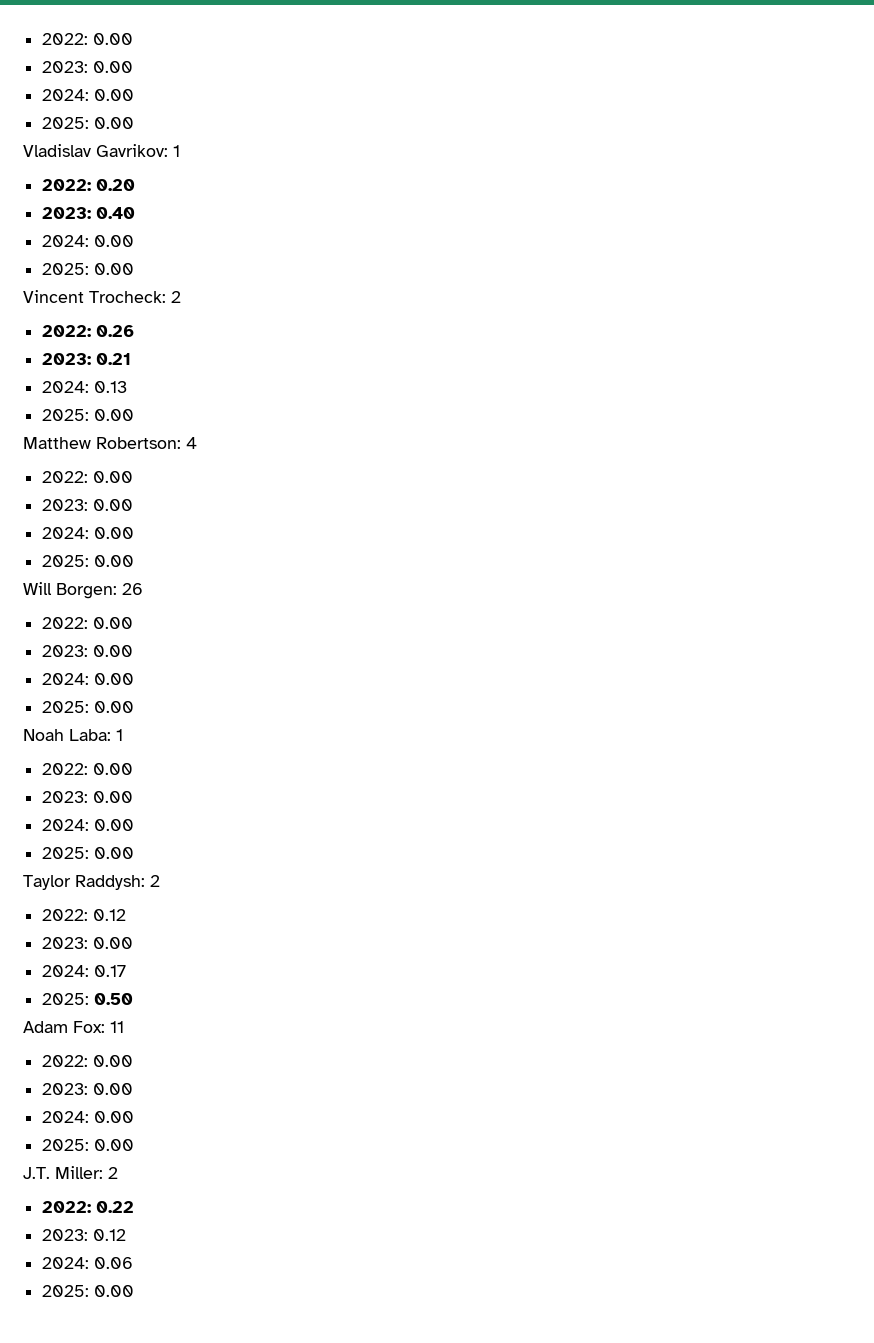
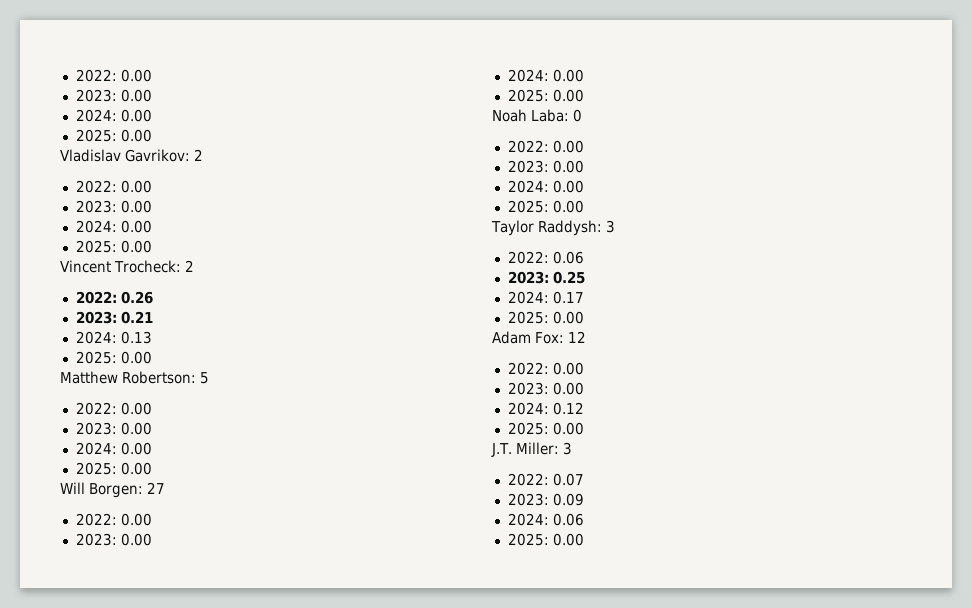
[173,145,180,157] [42,179,136,191] [42,207,136,219] 1 // 2022: 0.20 // 2023: 0.40 -> [194,149,203,161] [75,180,152,193] [75,200,152,213] 2 // 2022: 0.00 // 2023: 0.00
[186,437,197,449] 4 -> [200,372,209,384] 5
[122,583,143,595] 26 -> [147,482,165,494] 27
[116,729,123,741] 1 -> [573,109,582,122] 0
[150,875,160,887] [42,909,127,921] [42,937,134,949] 2 // 2022: 0.12 // 2023: 0.00 -> [605,220,615,233] [507,251,584,264] [507,271,585,284] 3 // 2022: 0.06 // 2023: 0.25
[94,993,134,1005] 0.50 -> [552,311,584,324] 0.00
[110,1021,124,1033] [42,1055,134,1067] [42,1083,134,1095] [42,1111,135,1123] 11 // 2022: 0.00 // 2023: 0.00 // 2024: 0.00 -> [568,331,586,343] [507,362,584,375] [507,382,584,395] [507,402,584,415] 12 // 2022: 0.00 // 2023: 0.00 // 2024: 0.12
[108,1167,118,1179] [42,1201,135,1213] [42,1229,127,1241] 2 // 2022: 0.22 // 2023: 0.12 -> [562,442,572,455] [507,473,584,486] [507,493,584,506] 3 // 2022: 0.07 // 2023: 0.09

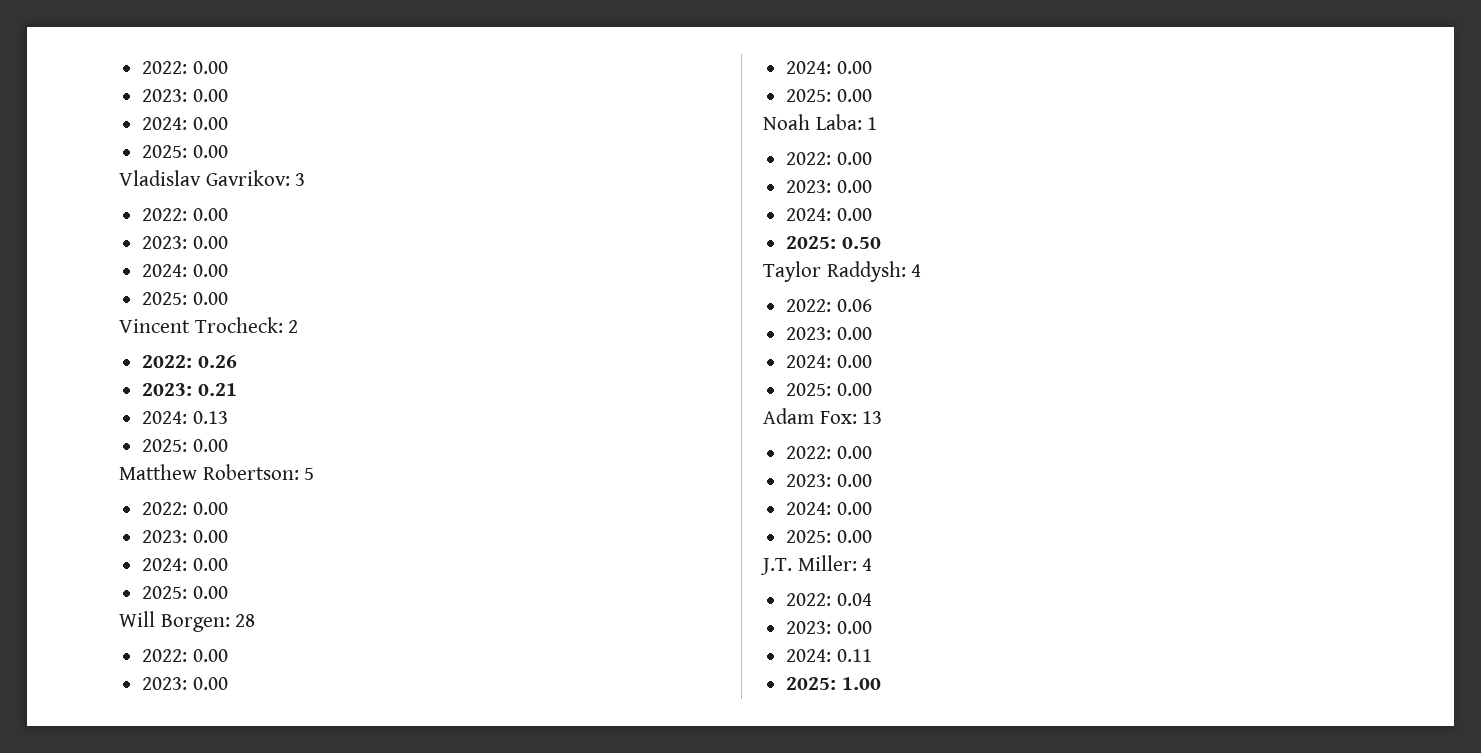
[194,149,203,161] 2 -> [295,173,306,186] 3
[147,482,165,494] 27 -> [235,614,256,627] 28
[573,109,582,122] [507,140,584,153] [507,160,584,173] [507,180,584,193] [507,200,584,213] [491,220,615,236] [507,251,584,264] [507,271,585,284] [507,291,584,304] [507,311,584,324] [492,331,586,344] [507,362,584,375] [507,382,584,395] [507,402,584,415] [507,422,584,435] [491,442,572,457] [507,473,584,486] [507,493,584,506] [507,513,584,526] [507,533,584,546] 0 // 2022: 0.00 // 2023: 0.00 // 2024: 0.00 // 2025: 0.00 // Taylor Raddysh: 3 // 2022: 0.06 // 2023: 0.25 // 2024: 0.17 // 2025: 0.00 // Adam Fox: 12 // 2022: 0.00 // 2023: 0.00 // 2024: 0.12 // 2025: 0.00 // J.T. Miller: 3 // 2022: 0.07 // 2023: 0.09 // 2024: 0.06 // 2025: 0.00 -> [867,117,878,130] [786,152,872,165] [786,180,872,193] [786,208,872,221] [786,236,881,249] [763,261,922,282] [786,299,872,312] [786,327,872,340] [786,355,872,368] [786,383,872,396] [763,408,883,424] [786,446,872,459] [786,474,872,487] [786,502,872,515] [786,530,872,543] [760,555,873,575] [786,593,872,606] [786,621,872,634] [786,649,872,662] [786,677,881,690] 1 // 2022: 0.00 // 2023: 0.00 // 2024: 0.00 // 2025: 0.50 // Taylor Raddysh: 4 // 2022: 0.06 // 2023: 0.00 // 2024: 0.00 // 2025: 0.00 // Adam Fox: 13 // 2022: 0.00 // 2023: 0.00 // 2024: 0.00 // 2025: 0.00 // J.T. Miller: 4 // 2022: 0.04 // 2023: 0.00 // 2024: 0.11 // 2025: 1.00

